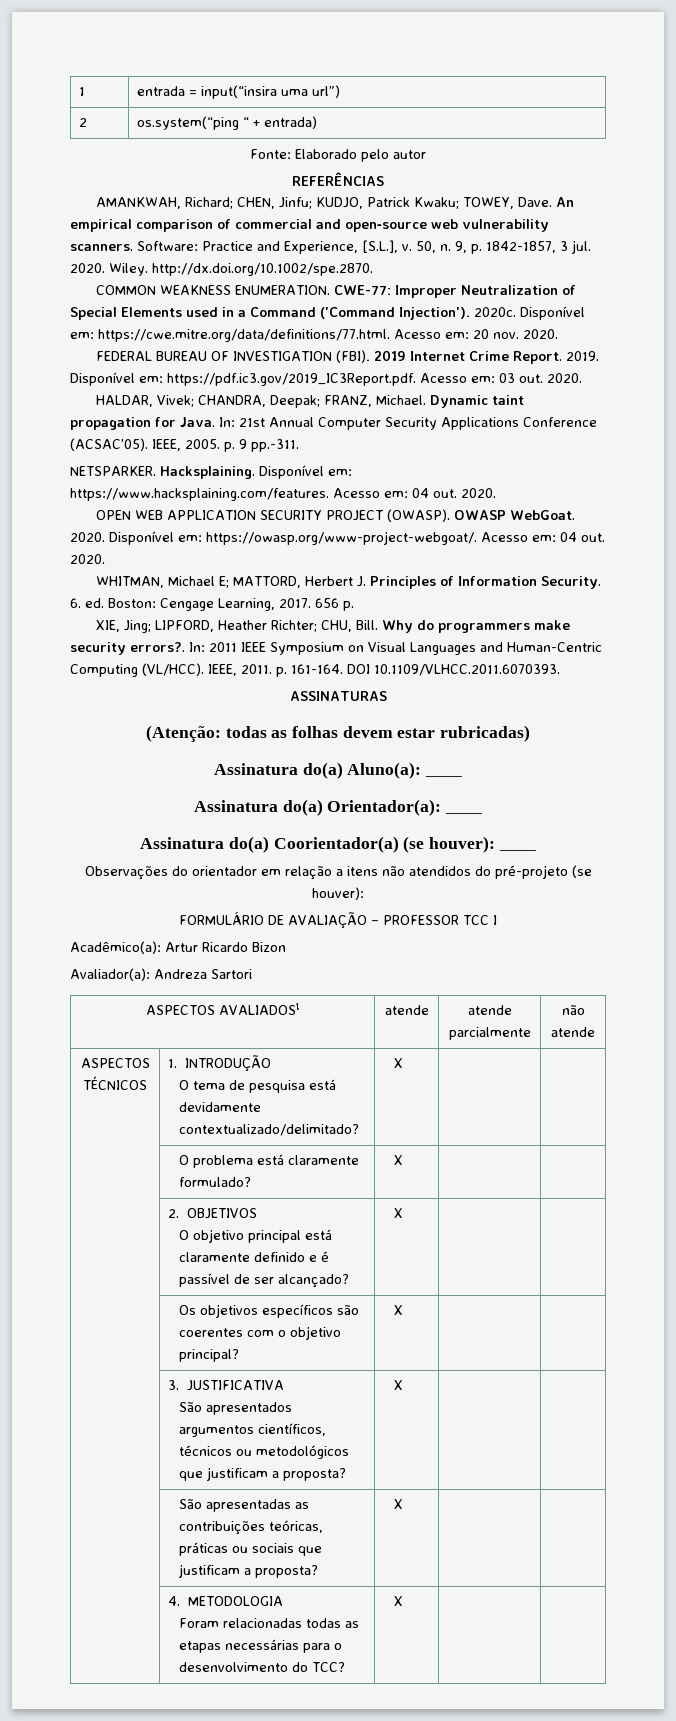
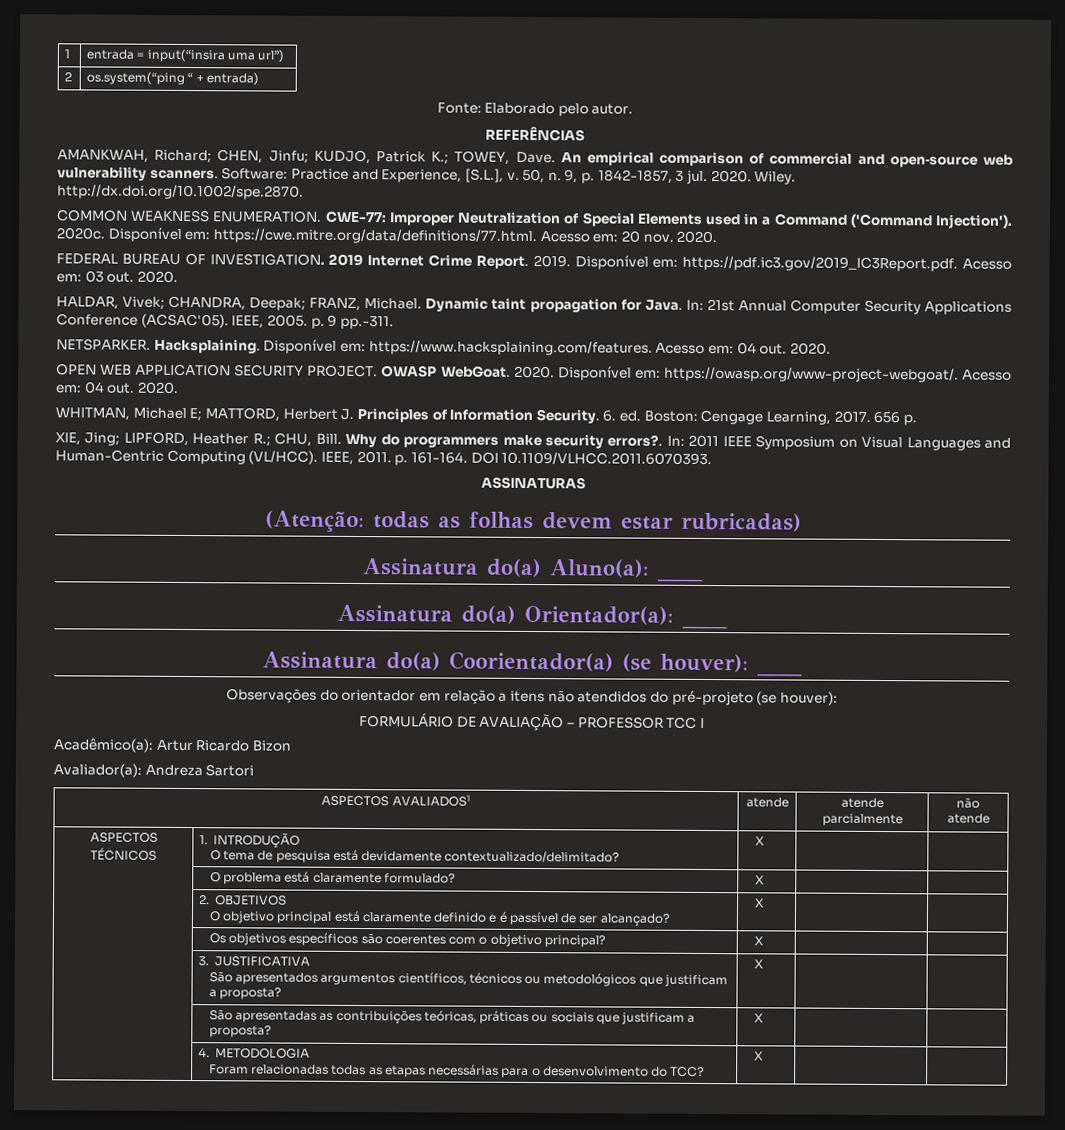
[393,150,426,159] autor -> [591,103,634,115] autor.
[414,197,460,209] Kwaku; -> [431,151,450,165] K.;
[233,350,371,363] INVESTIGATION (FBI). -> [209,253,325,266] INVESTIGATION.
[326,509,451,522] PROJECT (OWASP). -> [307,364,379,378] PROJECT.
[271,620,318,632] Richter; -> [252,433,271,447] R.;

